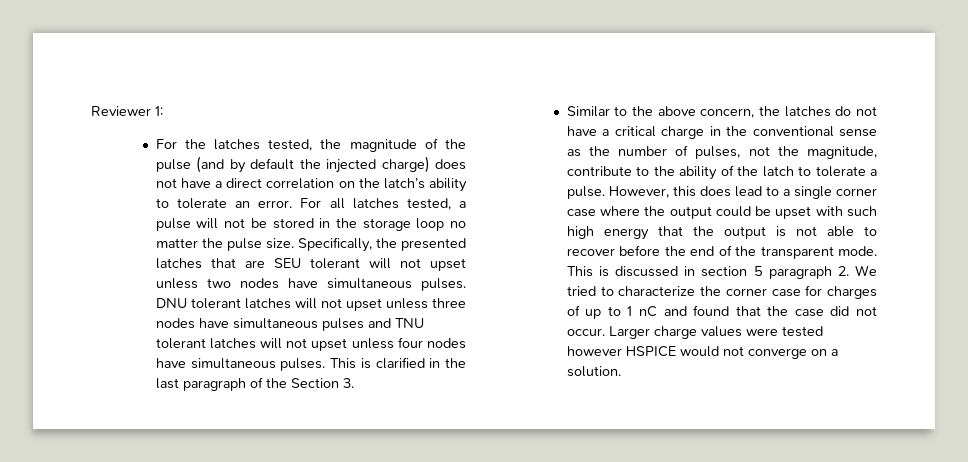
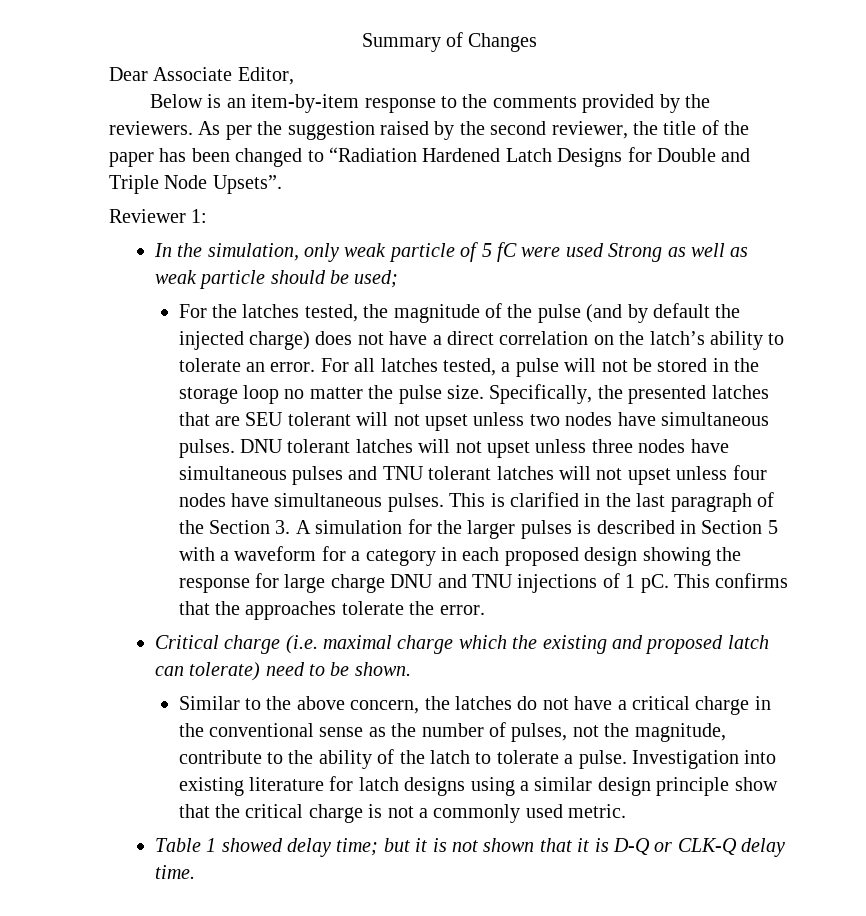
[91,106,163,116] Reviewer 1: -> [361,32,538,52] [109,67,294,85] [149,94,710,113] [109,120,750,140] [109,147,751,167] [109,175,282,194] [109,209,208,223] [153,242,749,262] [154,270,399,289] Summary of Changes // Dear Associate Editor, // Below is an item-by-item response to the comments provided by the reviewers. As per the suggestion raised by the second reviewer, the title of the paper has been changed to “Radiation Hardened Latch Designs for Double and Triple Node Upsets”. // Reviewer 1: // In the simulation, only weak particle of 5 fC were used Strong as well as weak particle should be used;
(354, 383) none -> [295,519,778,539] [178,546,741,566] [178,573,789,593] [178,601,485,620] [154,635,769,654] [154,662,411,681] A simulation for the larger pulses is described in Section 5 with a waveform for a category in each proposed design showing the response for large charge DNU and TNU injections of 1 pC. This confirms that the approaches tolerate the error. // Critical charge (i.e. maximal charge which the existing and proposed latch can tolerate) need to be shown.
[608,186,877,199] [566,206,877,219] [566,226,877,240] [566,245,877,259] [566,265,877,279] [566,285,877,299] [566,305,877,319] [566,326,823,339] [566,346,838,359] [566,366,621,377] However, this does lead to a single corner case where the output could be upset with such high energy that the output is not able to recover before the end of the transparent mode. This is discussed in section 5 paragraph 2. We tried to characterize the corner case for charges of up to 1 nC and found that the case did not occur. Larger charge values were tested however HSPICE would not converge on a solution. -> [631,750,777,769] [178,776,778,796] [178,804,627,823] [154,838,786,857] [154,865,195,879] Investigation into existing literature for latch designs using a similar design principle show that the critical charge is not a commonly used metric. // Table 1 showed delay time; but it is not shown that it is D-Q or CLK-Q delay time.

